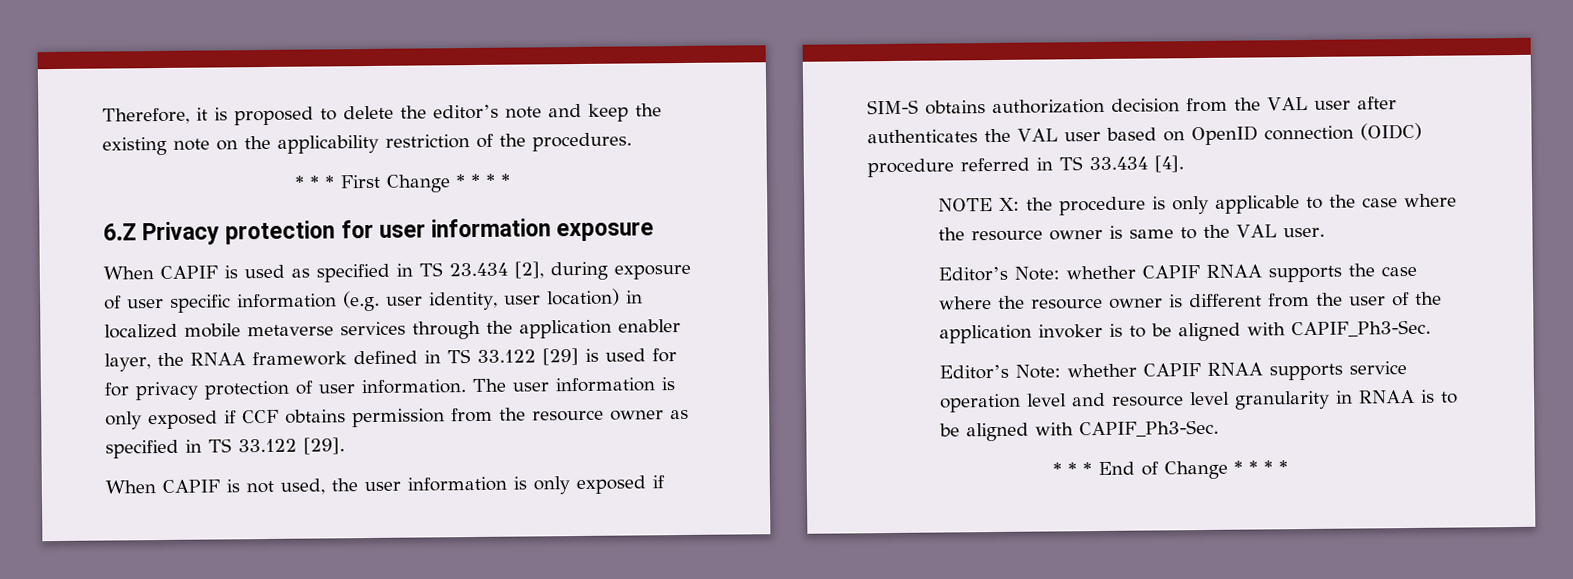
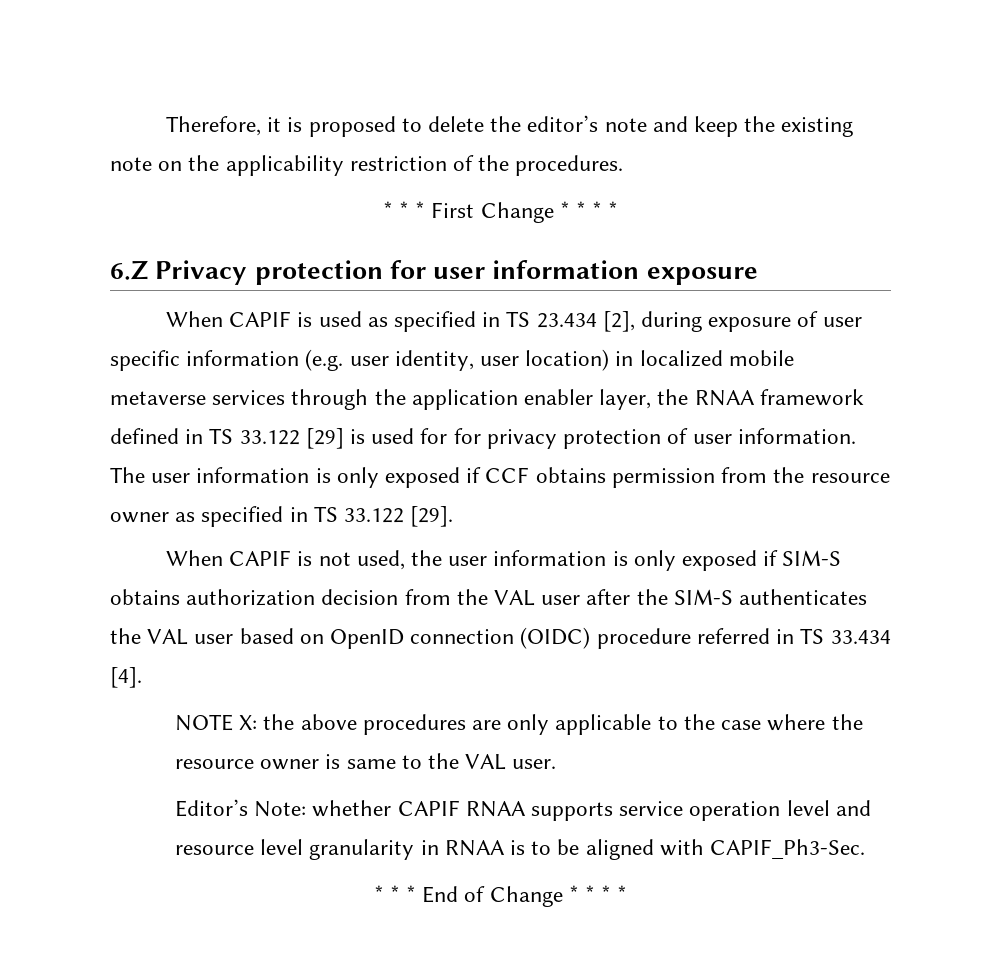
(1397, 103) none -> [636,589,733,605] the SIM-S
[1058,196,1166,216] procedure is -> [300,714,502,735] above procedures are
[937,263,1417,283] [938,291,1442,310] [938,319,1431,344] // Editor’s Note: whether CAPIF RNAA supports the case where the resource owner is different from the user of the application invoker is to be aligned with CAPIF_Ph3-Sec. -> (557, 764) none

